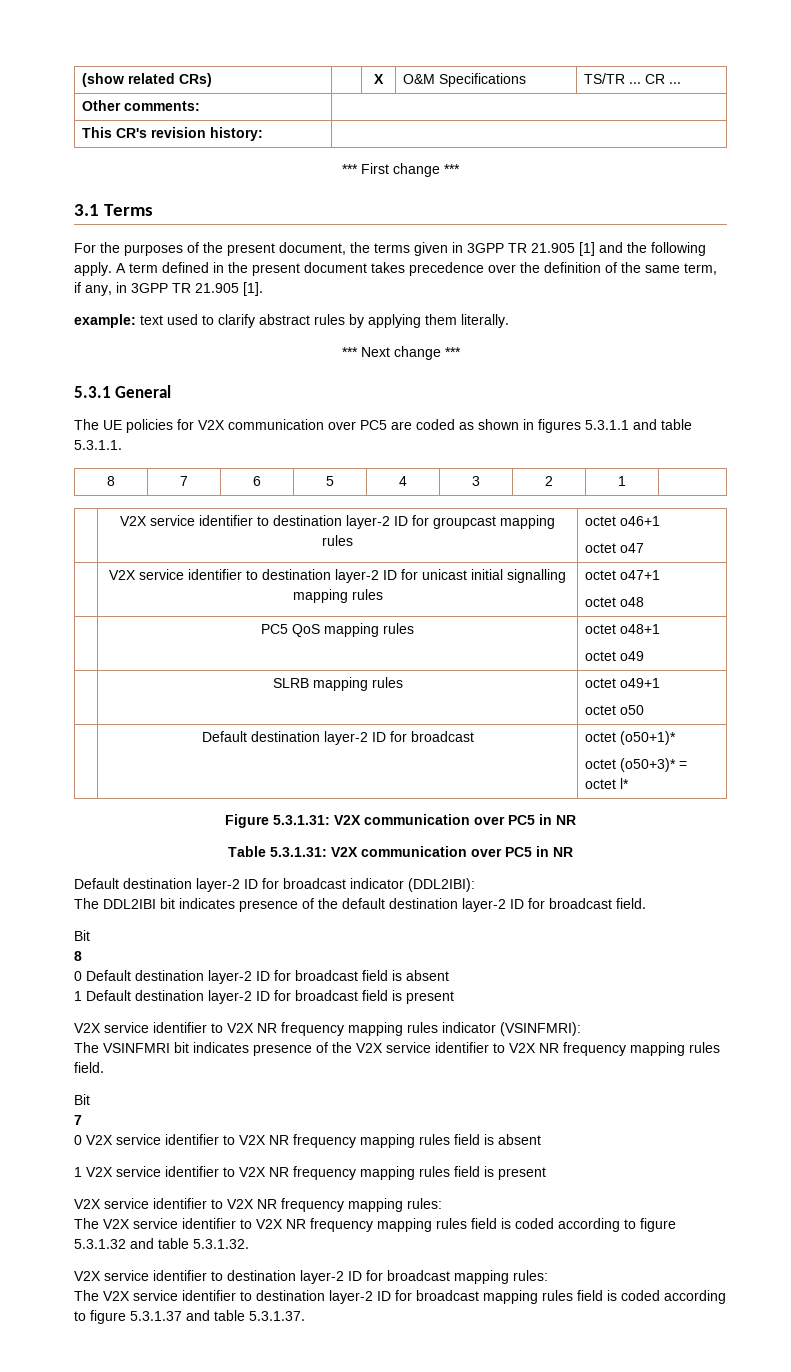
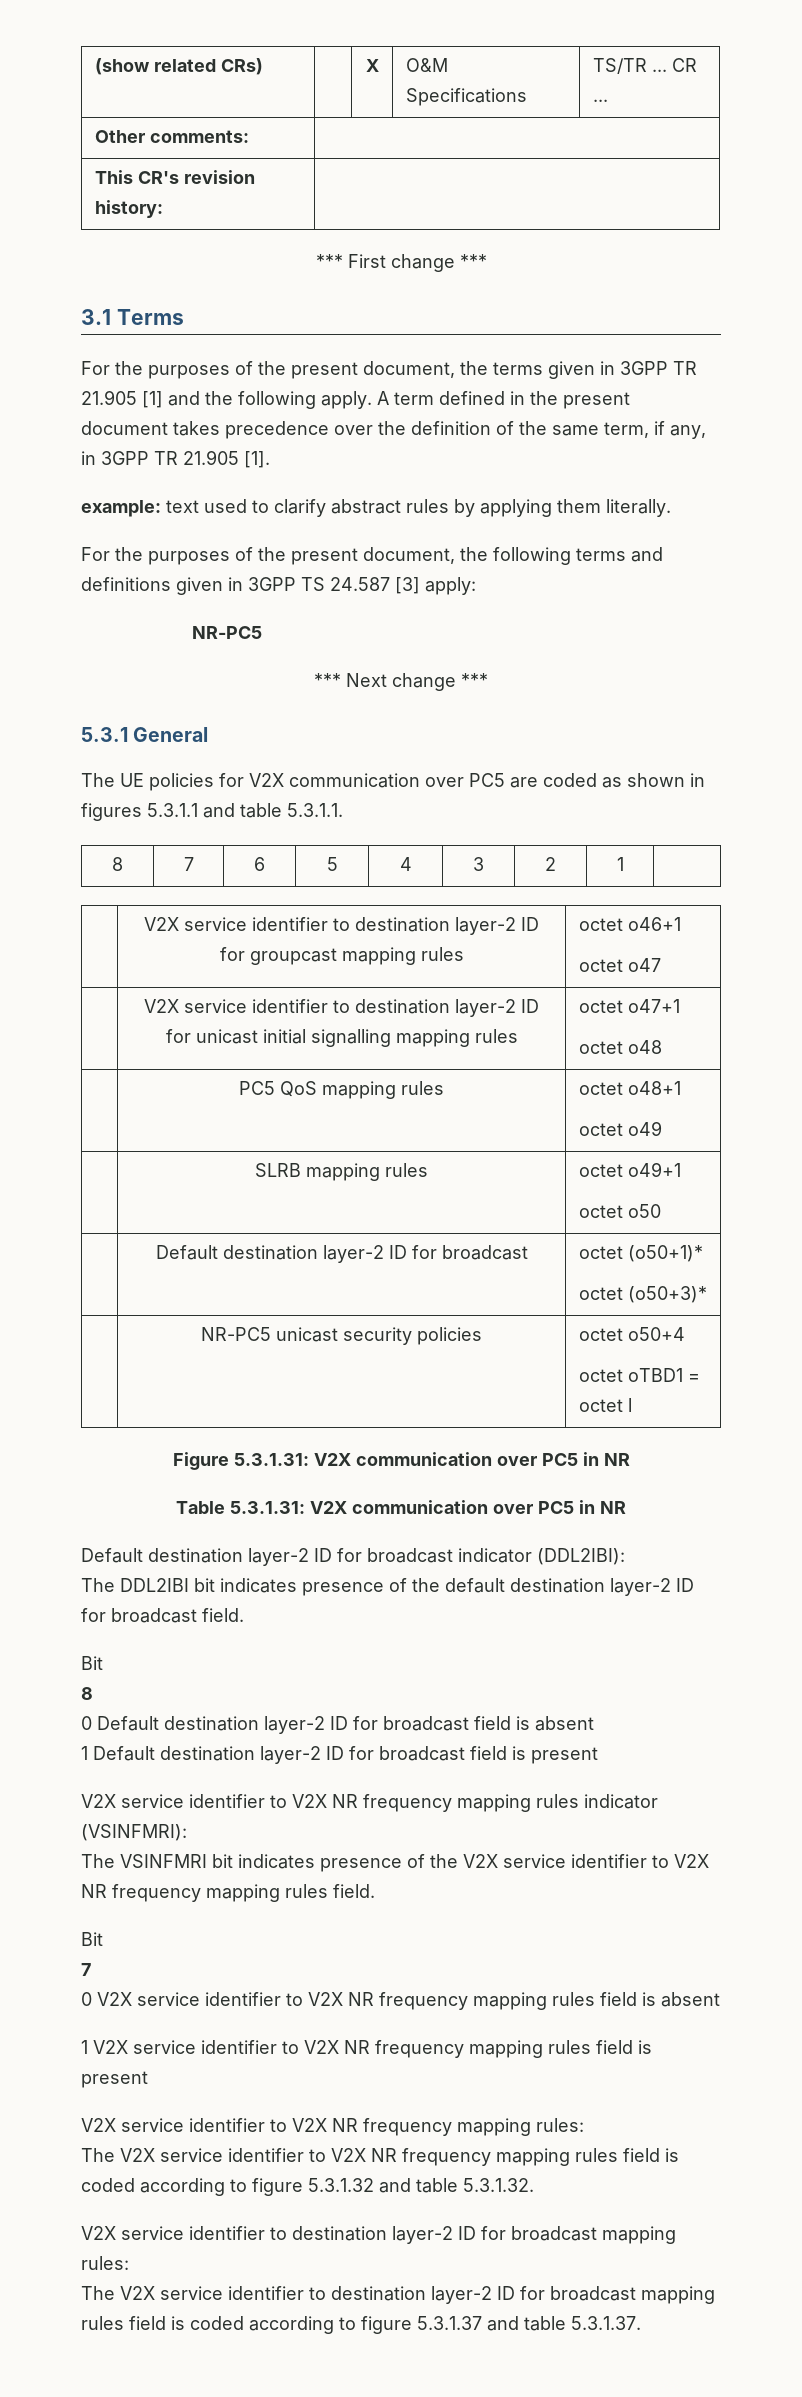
(509, 321) none -> [81,547,663,565] [81,577,476,595] [191,626,262,639] // For the purposes of the present document, the following terms and definitions given in 3GPP TS 24.587 [3] apply: // NR-PC5
(677, 765) none -> [201,1327,483,1345] [578,1327,685,1341] [578,1368,683,1382] // | NR-PC5 unicast security policies | octet o50+4 // octet oTBD1
[620,778,630,789] l* -> [627,1398,632,1412] l

